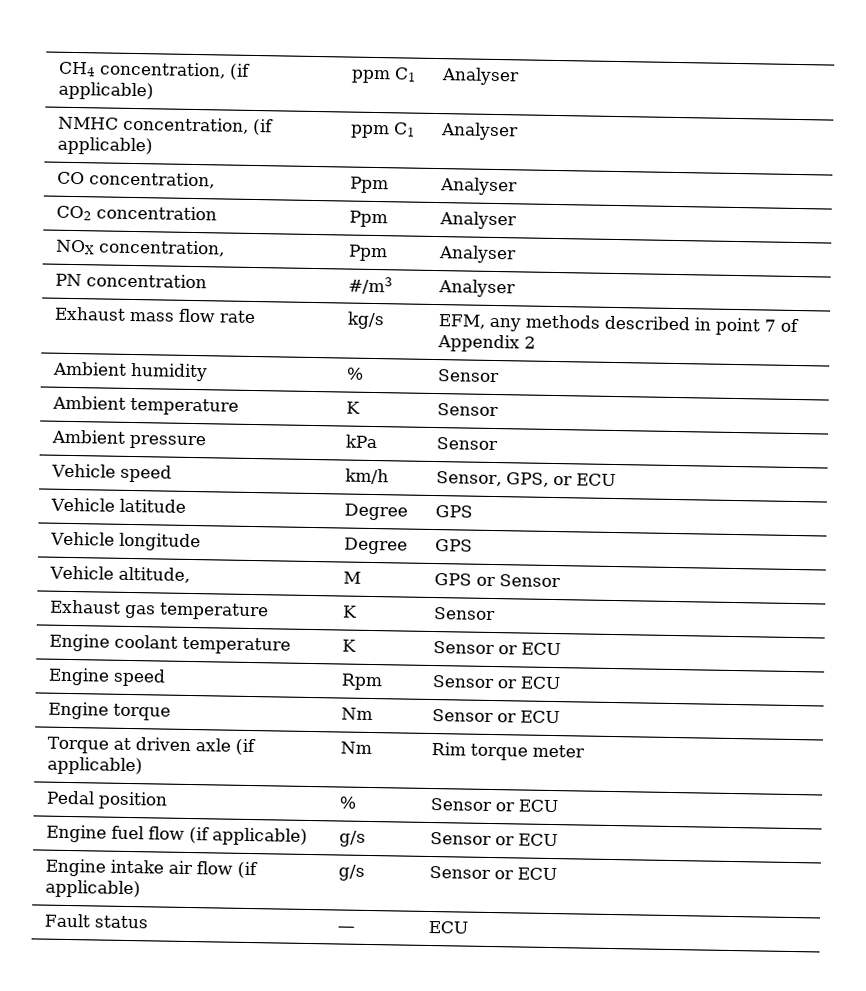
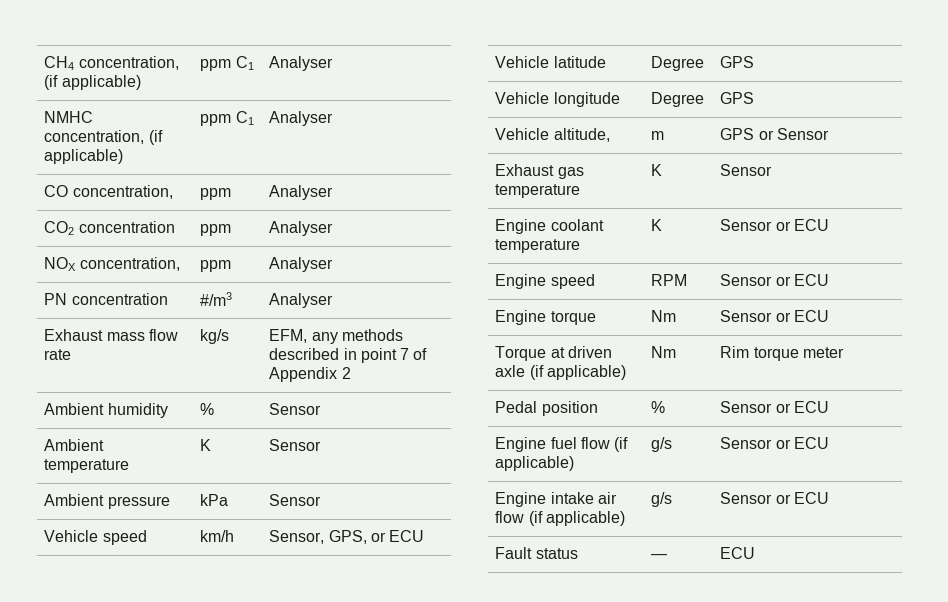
[349,176,389,194] Ppm -> [200,188,232,200] ppm
[348,210,388,228] Ppm -> [200,224,232,236] ppm
[347,244,388,262] Ppm -> [200,260,232,272] ppm
[342,571,361,584] M -> [651,131,665,140] m
[340,673,383,691] Rpm -> [651,274,688,286] RPM

